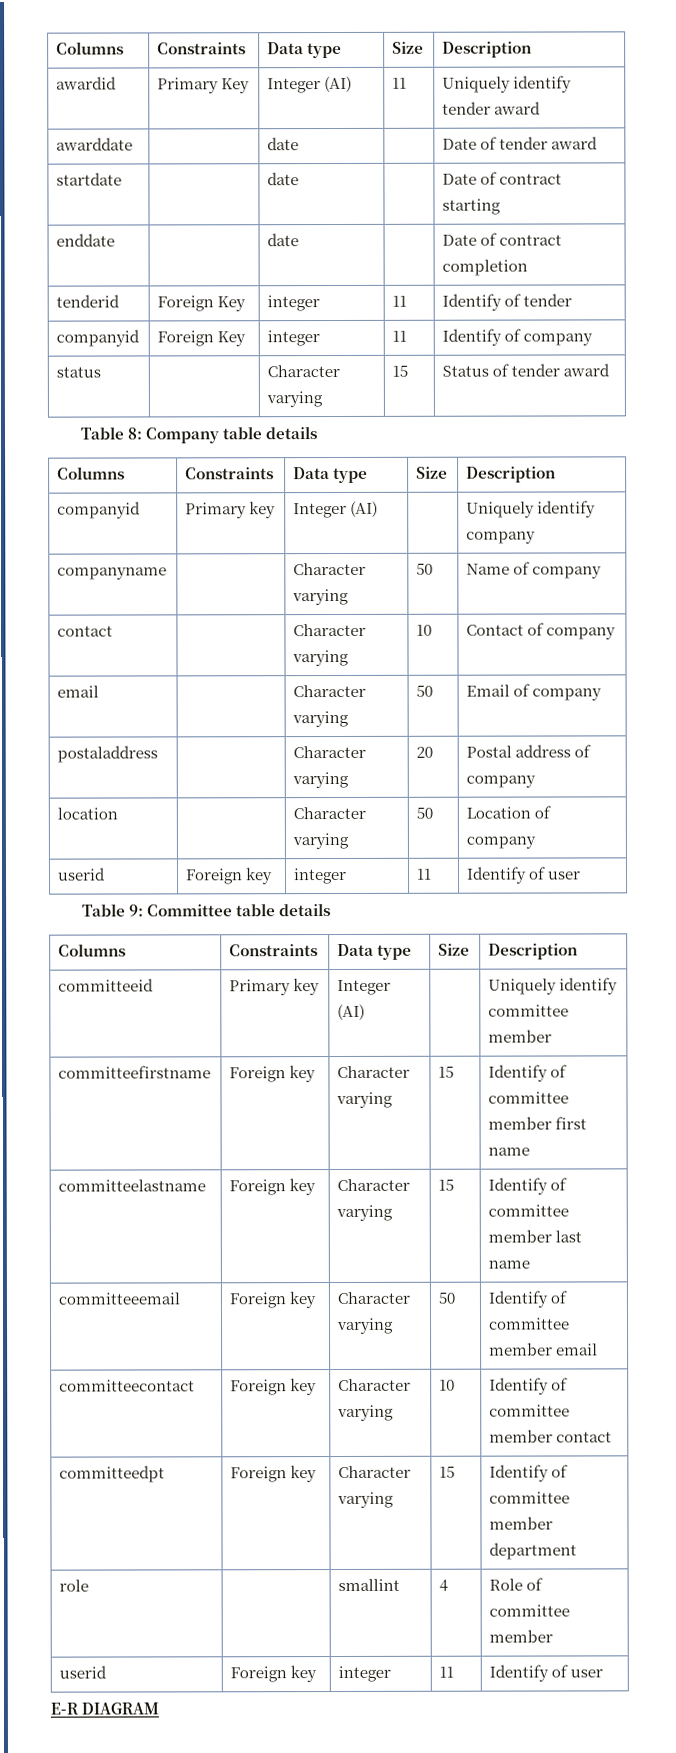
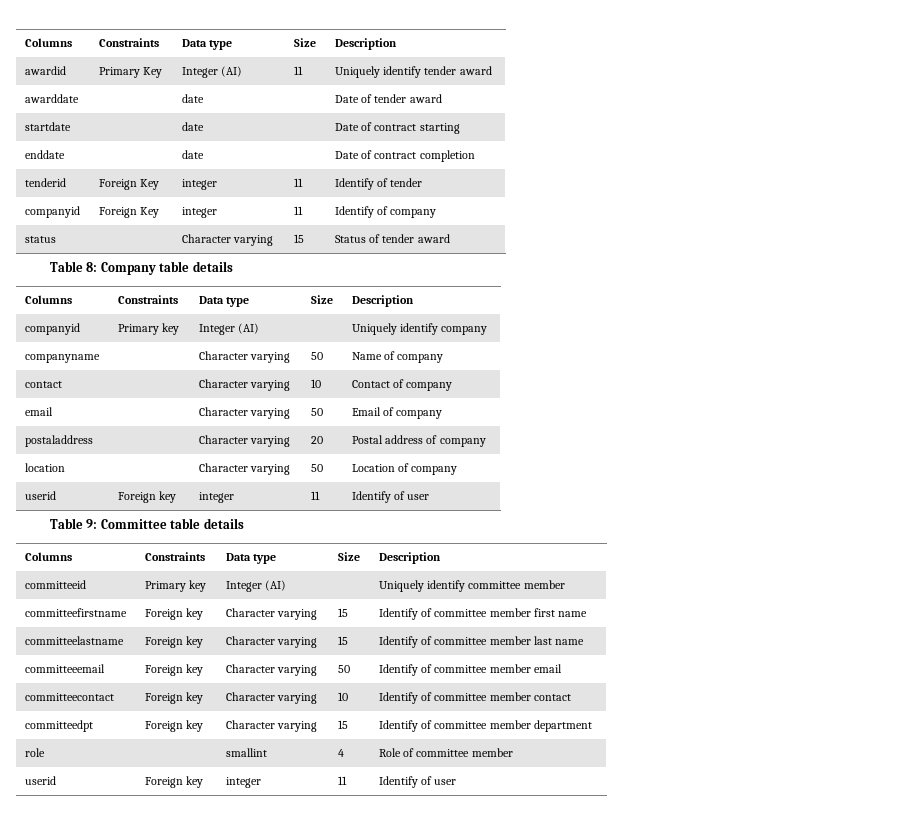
[50,1702,160,1715] // E-R DIAGRAM -> (457, 782) none

